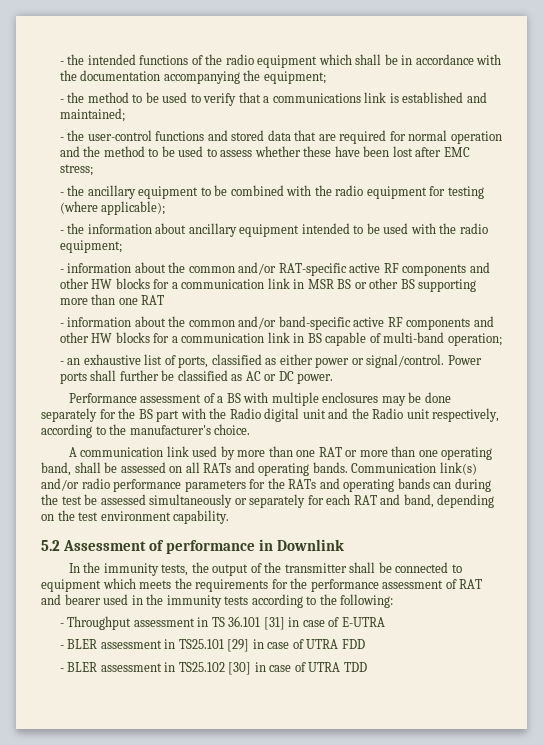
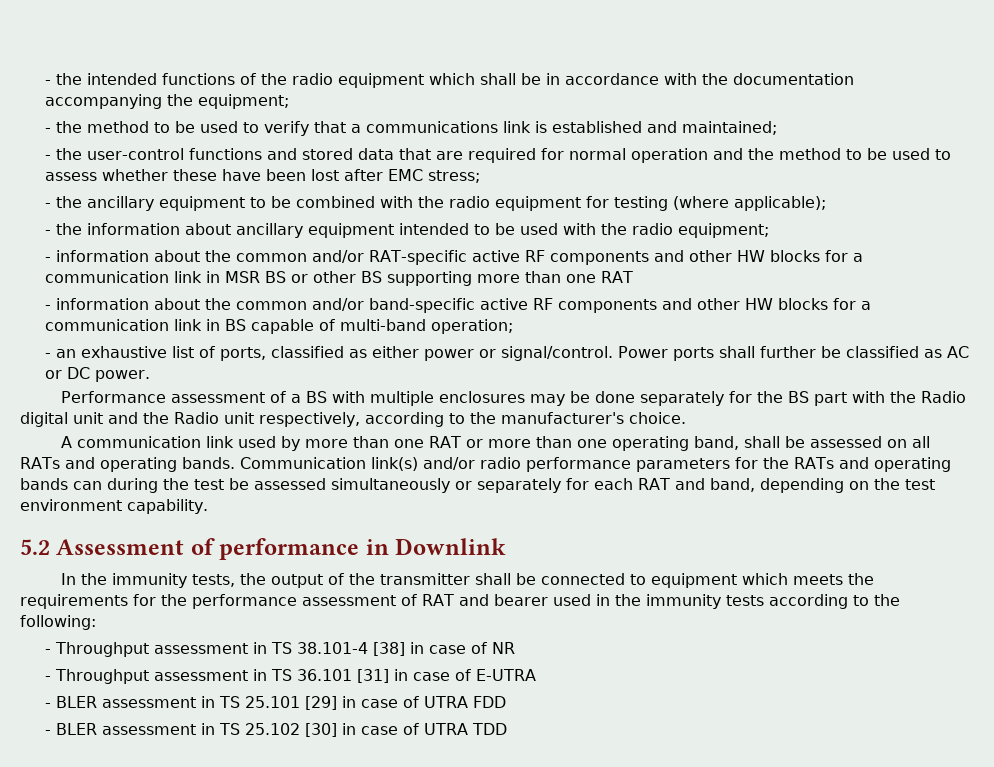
(394, 601) none -> [45,642,516,657] // - Throughput assessment in TS 38.101-4 [38] in case of NR
[178,639,224,649] TS25.101 -> [219,696,301,708] TS 25.101
[178,662,225,672] TS25.102 -> [219,723,301,735] TS 25.102

